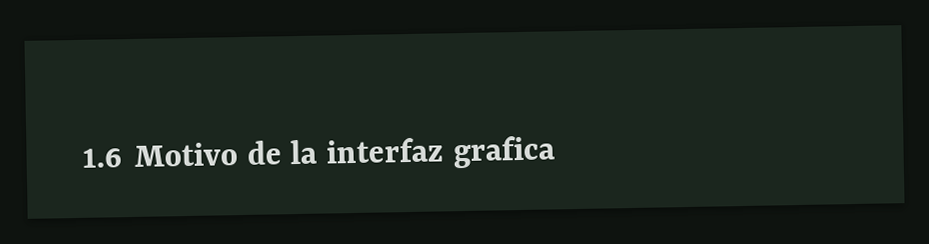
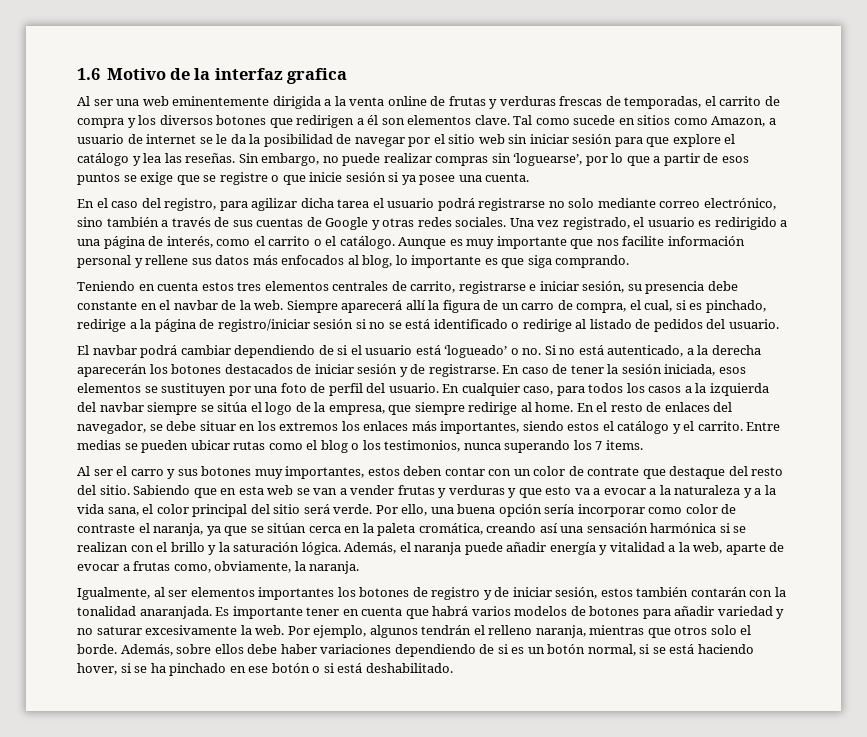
(555, 152) none -> [77,96,780,109] [77,115,776,128] [77,134,736,147] [77,153,749,166] [77,172,530,185] [77,198,776,211] [77,217,788,230] [77,236,745,249] [77,255,630,268] [77,281,738,294] [77,300,766,313] [77,319,779,332] [77,345,761,358] [77,364,746,377] [77,383,769,396] [77,402,733,415] [77,421,781,434] [77,440,643,453] [77,466,784,479] [77,485,776,498] [77,504,737,517] [77,523,747,536] [77,542,785,555] [77,561,360,574] [77,587,786,600] [77,606,785,619] [77,625,752,638] [77,644,754,657] [77,663,453,676] // Al ser una web eminentemente dirigida a la venta online de frutas y verduras frescas de temporadas, el carrito de compra y los diversos botones que redirigen a él son elementos clave. Tal como sucede en sitios como Amazon, a usuario de internet se le da la posibilidad de navegar por el sitio web sin iniciar sesión para que explore el catálogo y lea las reseñas. Sin embargo, no puede realizar compras sin ‘loguearse’, por lo que a partir de esos puntos se exige que se registre o que inicie sesión si ya posee una cuenta. // En el caso del registro, para agilizar dicha tarea el usuario podrá registrarse no solo mediante correo electrónico, sino también a través de sus cuentas de Google y otras redes sociales. Una vez registrado, el usuario es redirigido a una página de interés, como el carrito o el catálogo. Aunque es muy importante que nos facilite información personal y rellene sus datos más enfocados al blog, lo importante es que siga comprando. // Teniendo en cuenta estos tres elementos centrales de carrito, registrarse e iniciar sesión, su presencia debe constante en el navbar de la web. Siempre aparecerá allí la figura de un carro de compra, el cual, si es pinchado, redirige a la página de registro/iniciar sesión si no se está identificado o redirige al listado de pedidos del usuario. // El navbar podrá cambiar dependiendo de si el usuario está ‘logueado’ o no. Si no está autenticado, a la derecha aparecerán los botones destacados de iniciar sesión y de registrarse. En caso de tener la sesión iniciada, esos elementos se sustituyen por una foto de perfil del usuario. En cualquier caso, para todos los casos a la izquierda del navbar siempre se sitúa el logo de la empresa, que siempre redirige al home. En el resto de enlaces del navegador, se debe situar en los extremos los enlaces más importantes, siendo estos el catálogo y el carrito. Entre medias se pueden ubicar rutas como el blog o los testimonios, nunca superando los 7 items. // Al ser el carro y sus botones muy importantes, estos deben contar con un color de contrate que destaque del resto del sitio. Sabiendo que en esta web se van a vender frutas y verduras y que esto va a evocar a la naturaleza y a la vida sana, el color principal del sitio será verde. Por ello, una buena opción sería incorporar como color de contraste el naranja, ya que se sitúan cerca en la paleta cromática, creando así una sensación harmónica si se realizan con el brillo y la saturación lógica. Además, el naranja puede añadir energía y vitalidad a la web, aparte de evocar a frutas como, obviamente, la naranja. // Igualmente, al ser elementos importantes los botones de registro y de iniciar sesión, estos también contarán con la tonalidad anaranjada. Es importante tener en cuenta que habrá varios modelos de botones para añadir variedad y no saturar excesivamente la web. Por ejemplo, algunos tendrán el relleno naranja, mientras que otros solo el borde. Además, sobre ellos debe haber variaciones dependiendo de si es un botón normal, si se está haciendo hover, si se ha pinchado en ese botón o si está deshabilitado.

